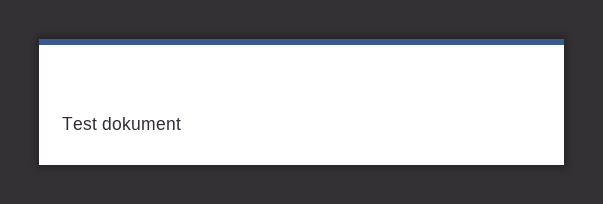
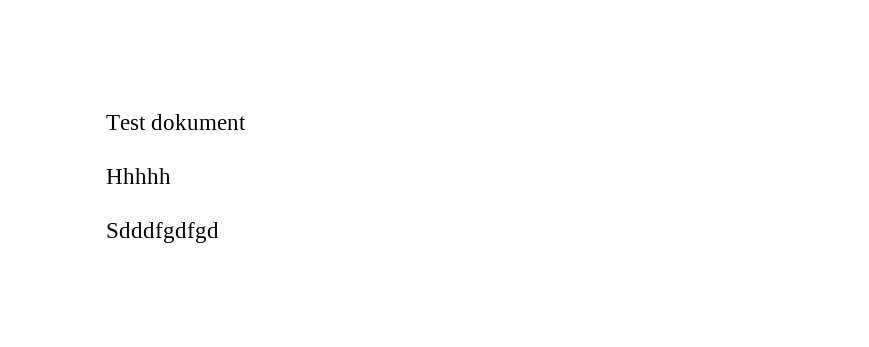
(181, 123) none -> [106,168,171,184] [106,222,219,243] // Hhhhh // Sdddfgdfgd

